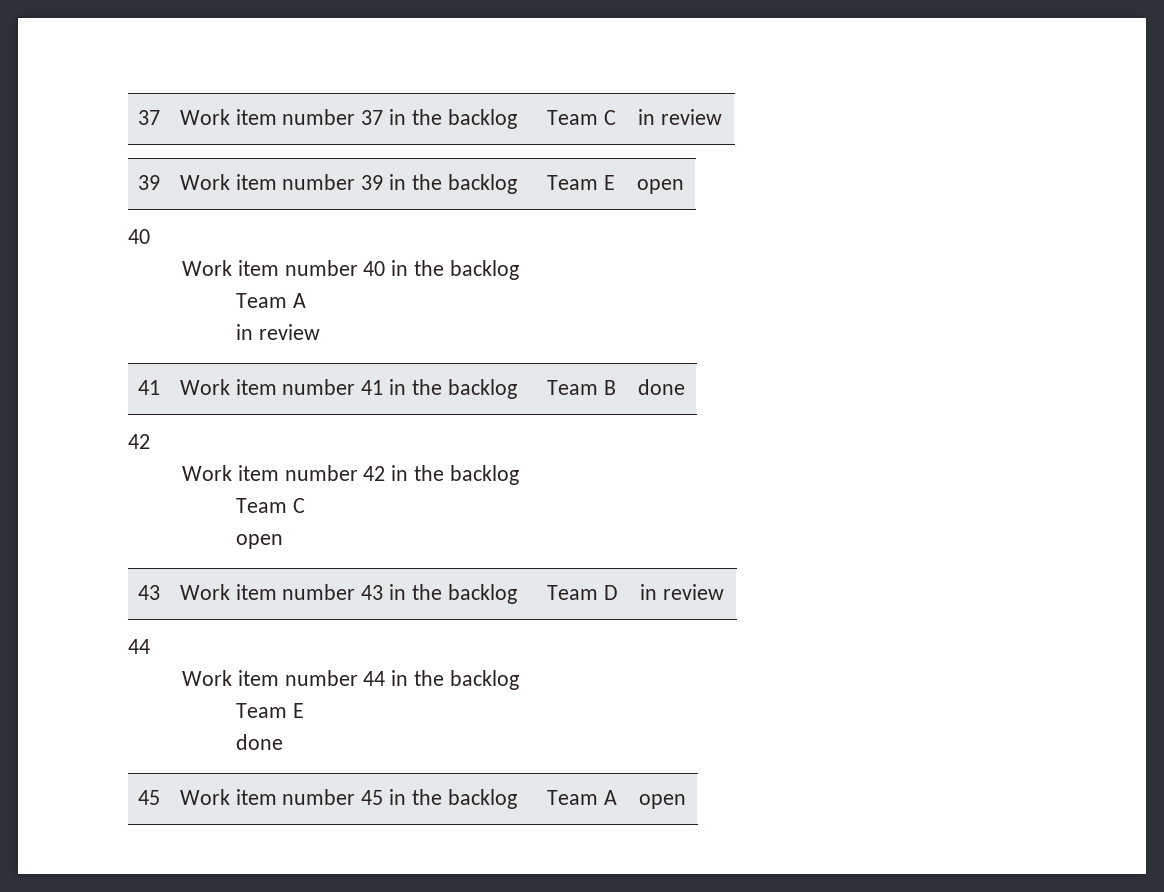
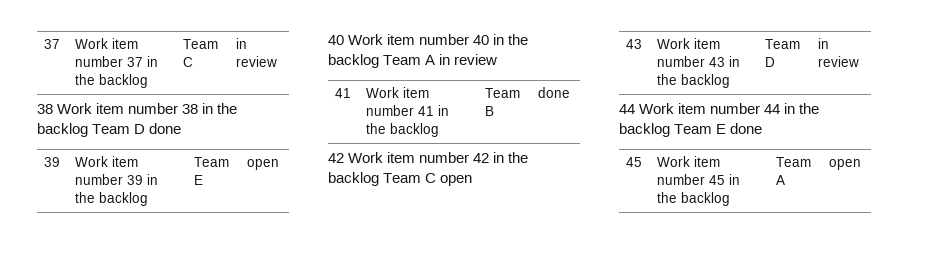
(722, 117) none -> [37,103,238,114] [37,123,182,137] // 38 Work item number 38 in the backlog Team D done
(150, 236) // -> (344, 40) none
[235,293,306,308] // Team A // -> [383,55,436,65] Team A
(150, 441) // -> (344, 158) none
[235,498,305,513] // Team C // -> [383,173,437,183] Team C
(150, 646) // -> (635, 109) none
[235,703,304,718] // Team E // -> [674,124,727,134] Team E

